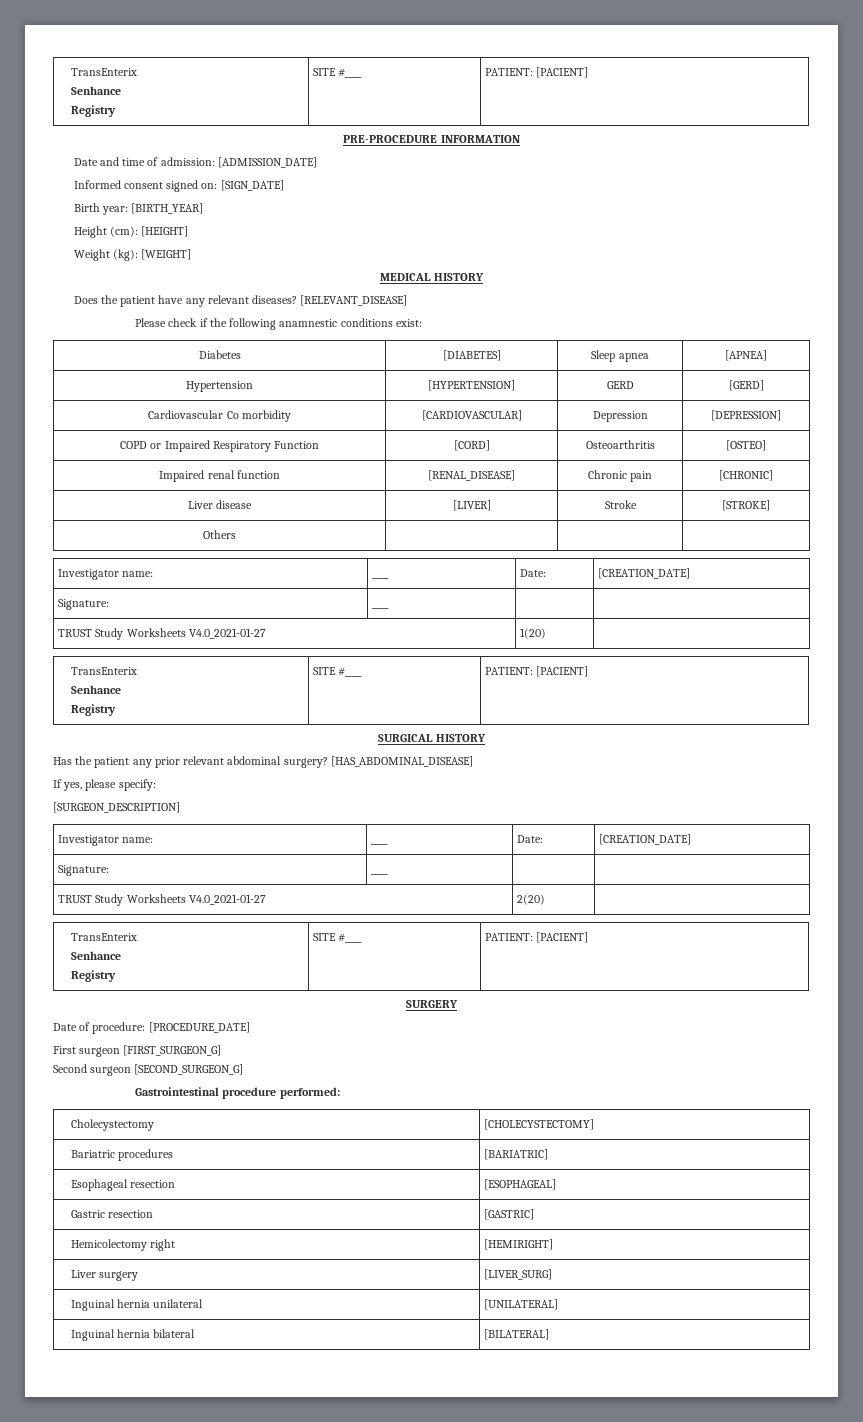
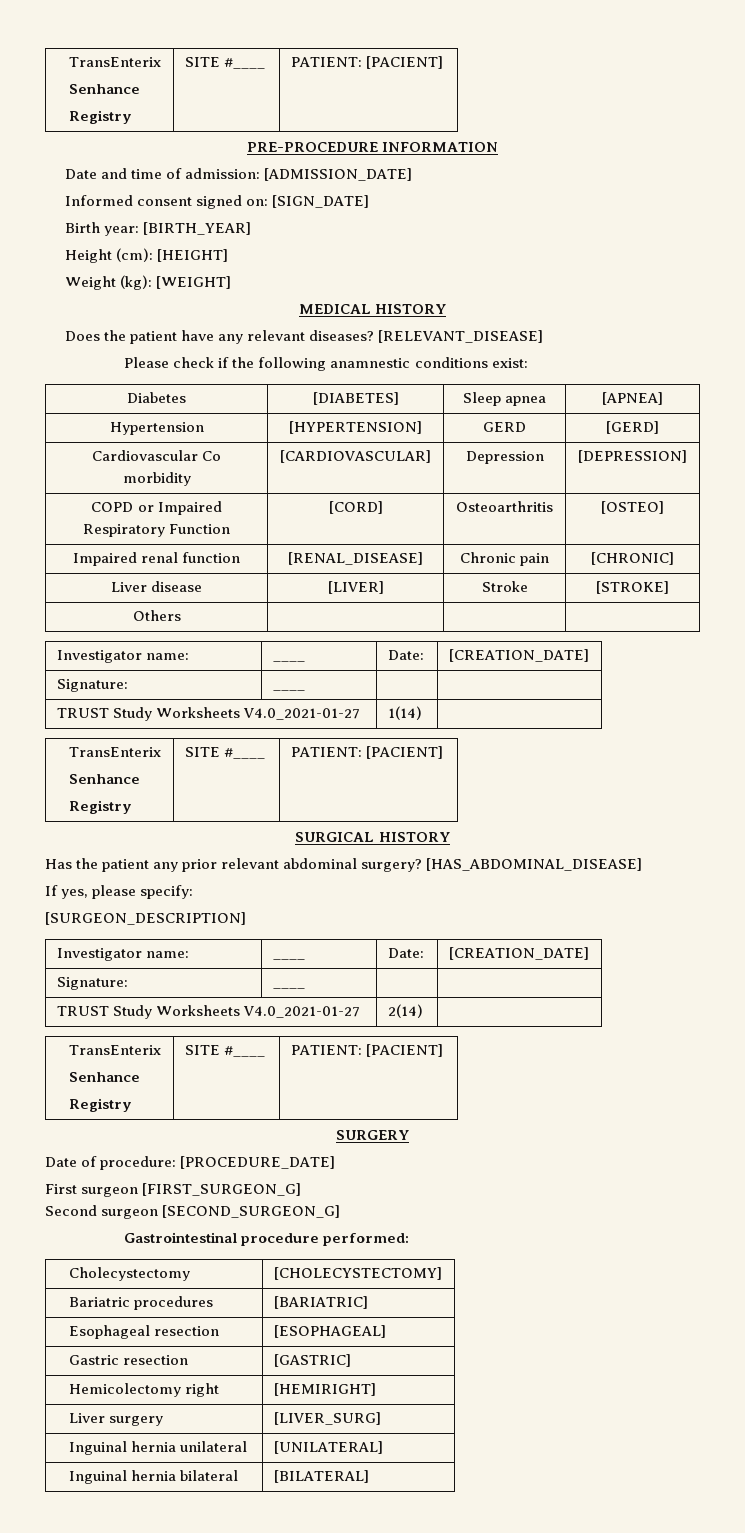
[520,628,547,639] 1(20) -> [387,706,422,720] 1(14)
[517,894,546,905] 2(20) -> [387,1004,423,1018] 2(14)

